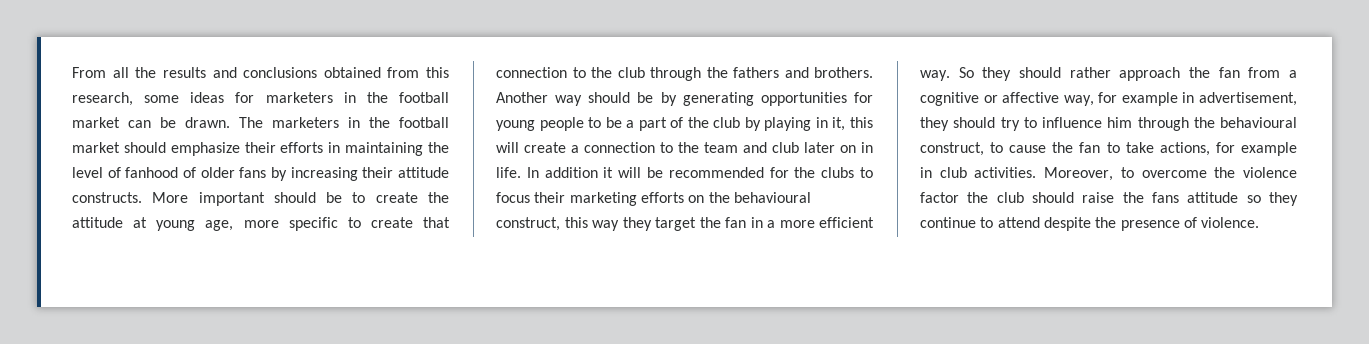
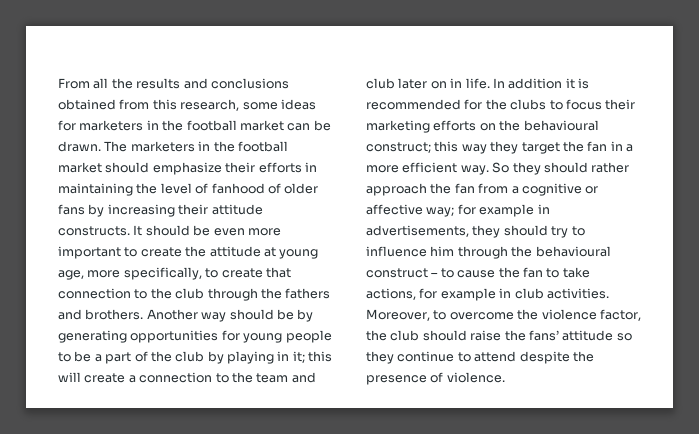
[152,192,343,206] More important should be -> [133,225,281,236] [58,246,121,259] It should be even more important
[288,217,338,231] specific -> [123,267,202,280] specifically,
[832,117,846,131] it, -> [292,351,305,363] it;
[618,167,663,178] will be -> [578,78,589,89] is
[496,217,560,231] construct, -> [366,142,431,153] construct;
[1063,92,1297,106] way, for example in advertisement, -> [426,204,550,217] [366,225,469,237] way; for example in advertisements,
[920,142,984,156] construct, -> [366,268,439,278] construct –
[920,192,959,203] factor -> [599,309,641,321] factor,
[1152,192,1179,203] fans -> [528,330,559,341] fans’

